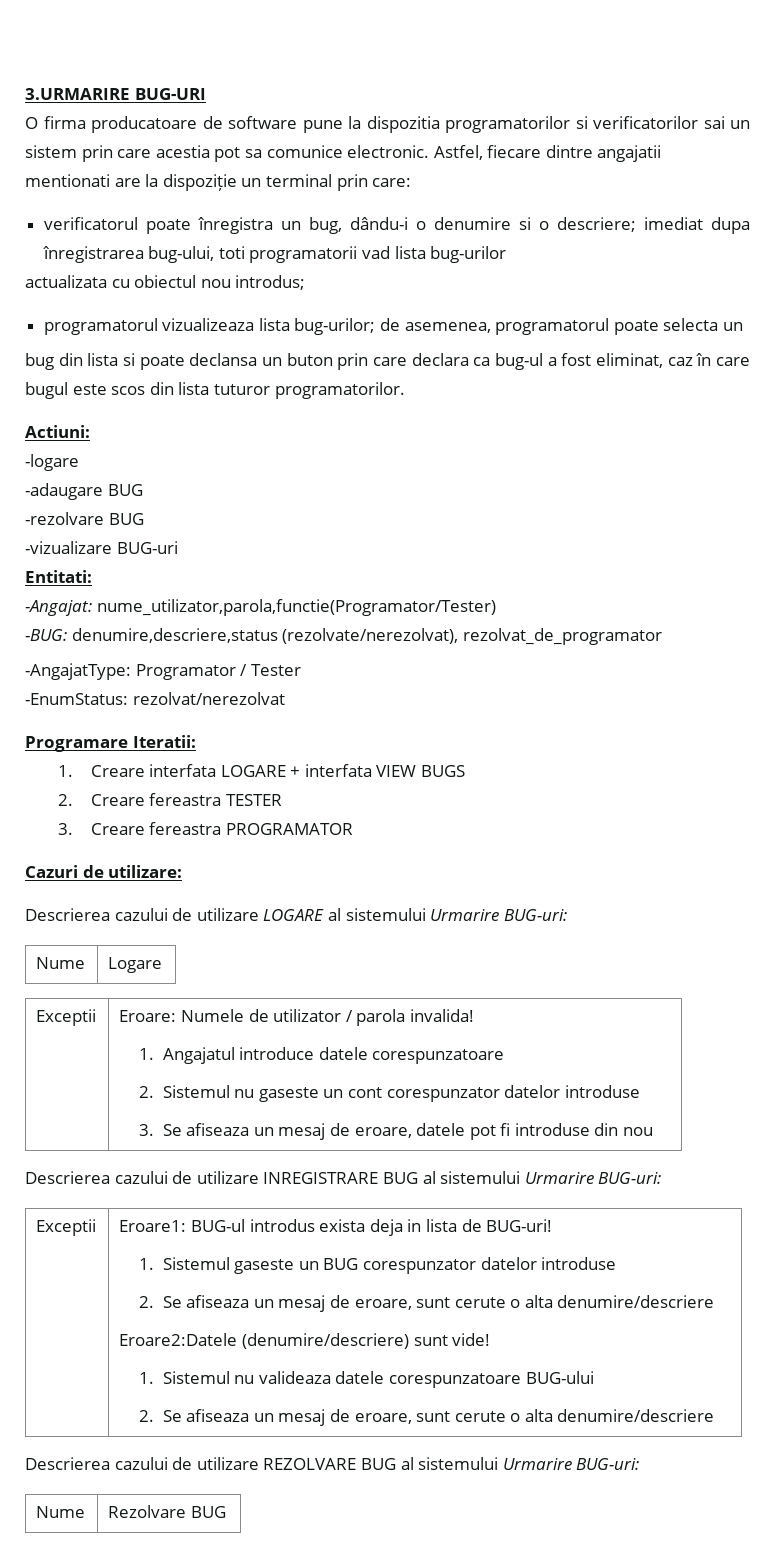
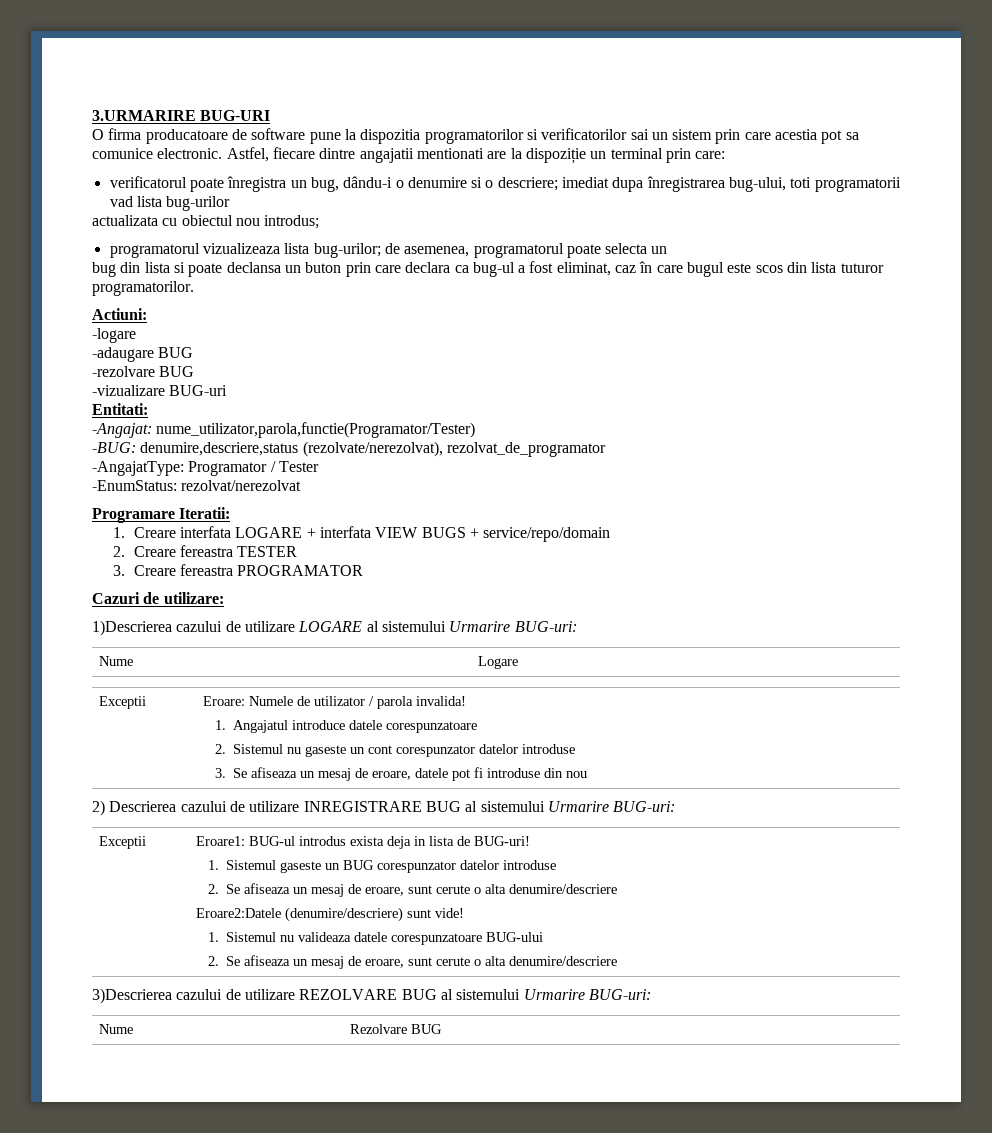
(466, 771) none -> [469,527,611,542] + service/repo/domain
[25,908,110,921] Descrierea -> [92,620,172,636] 1)Descrierea
(654, 1131) none -> [92,800,105,816] 2)
[25,1457,110,1470] Descrierea -> [92,988,172,1004] 3)Descrierea

